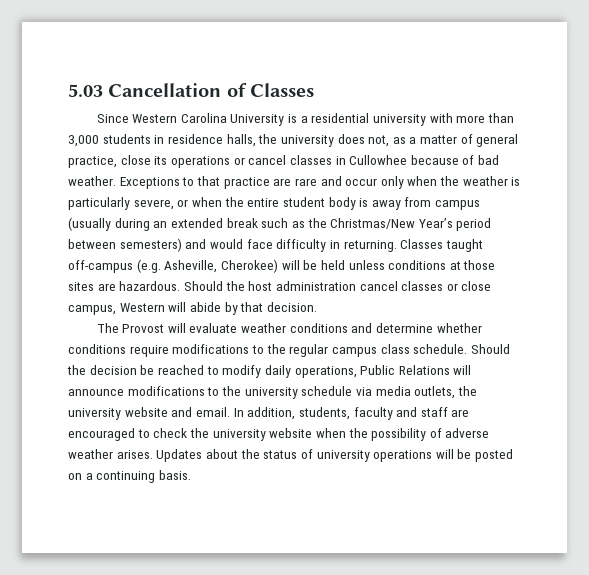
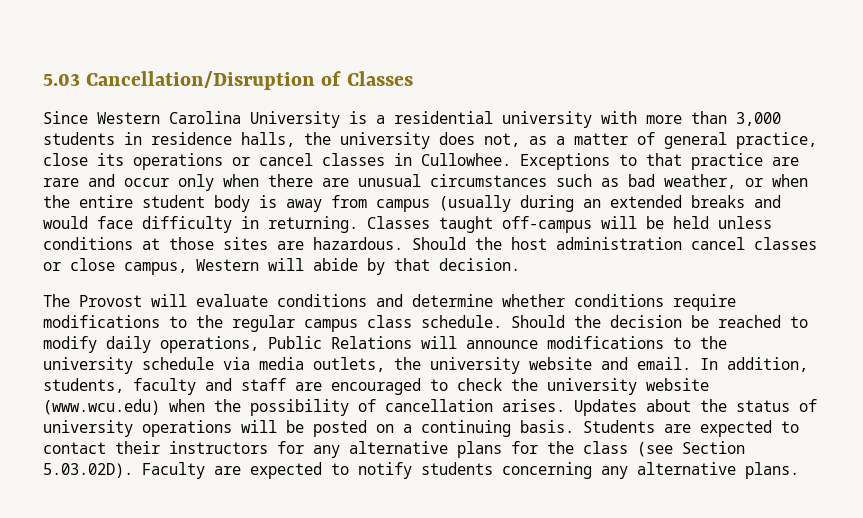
[108,83,222,97] Cancellation -> [86,71,316,90] Cancellation/Disruption
[349,155,500,165] [68,176,116,186] Cullowhee because of bad weather. -> [421,153,511,166] Cullowhee.
[440,176,521,186] [68,197,174,210] the weather is particularly severe, -> [268,174,736,189] there are unusual circumstances such as bad weather,
[226,218,492,231] [68,238,182,252] break such as the Christmas/New Year’s period between semesters) -> [691,195,745,208] breaks
[136,259,278,273] (e.g. Asheville, Cherokee) -> (592, 224) none
[241,323,287,333] weather -> (268, 300) none
(313, 433) none -> [43,399,160,415] (www.wcu.edu)
[445,428,490,438] [68,449,113,459] adverse weather -> [385,399,493,412] cancellation
(191, 475) none -> [583,420,799,437] [43,441,745,458] [43,462,799,479] Students are expected to contact their instructors for any alternative plans for the class (see Section 5.03.02D). Faculty are expected to notify students concerning any alternative plans.

